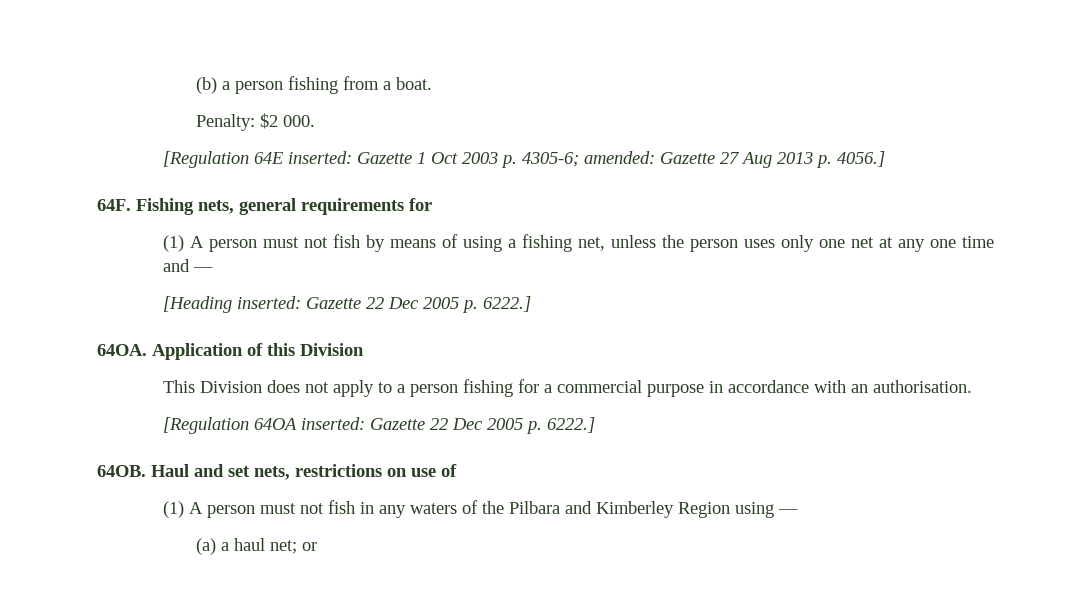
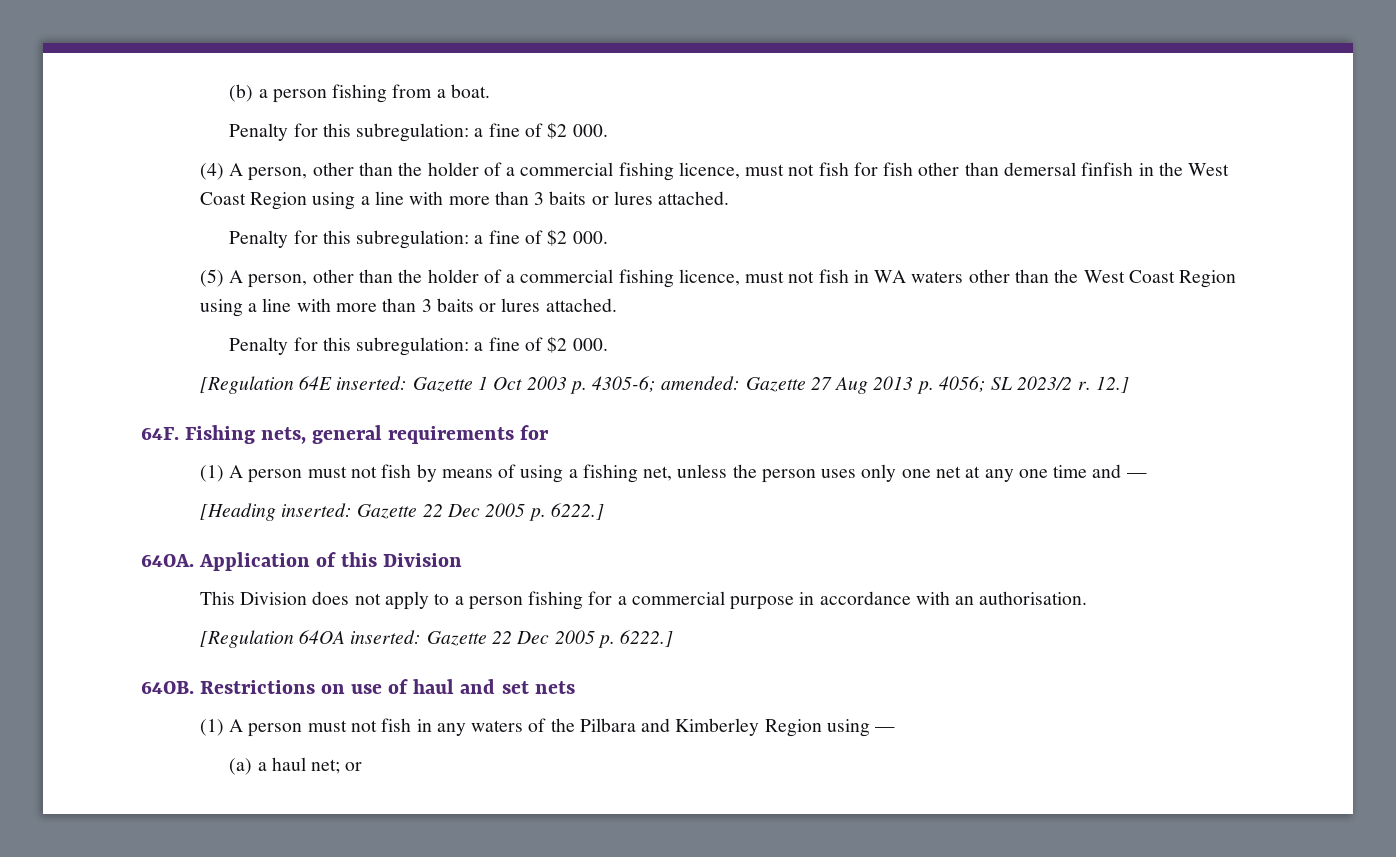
[195,114,255,131] Penalty: -> [229,122,608,142] [199,162,1230,181] [199,191,730,210] [229,229,608,249] [199,269,1237,288] [199,298,617,317] [229,337,544,356] Penalty for this subregulation: a fine of $2 000. // (4) A person, other than the holder of a commercial fishing licence, must not fish for fish other than demersal finfish in the West Coast Region using a line with more than 3 baits or lures attached. // Penalty for this subregulation: a fine of $2 000. // (5) A person, other than the holder of a commercial fishing licence, must not fish in WA waters other than the West Coast Region using a line with more than 3 baits or lures attached. // Penalty for this subregulation: a fine of
[836,151,885,167] 4056.] -> [938,376,1129,393] 4056; SL 2023/2 r. 12.]
[151,464,382,480] Haul and set nets, restrictions -> [200,680,316,694] Restrictions
(457, 470) none -> [413,679,575,694] haul and set nets

